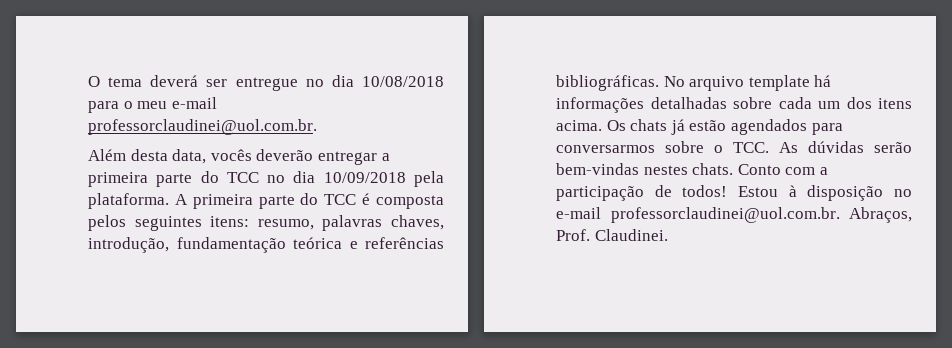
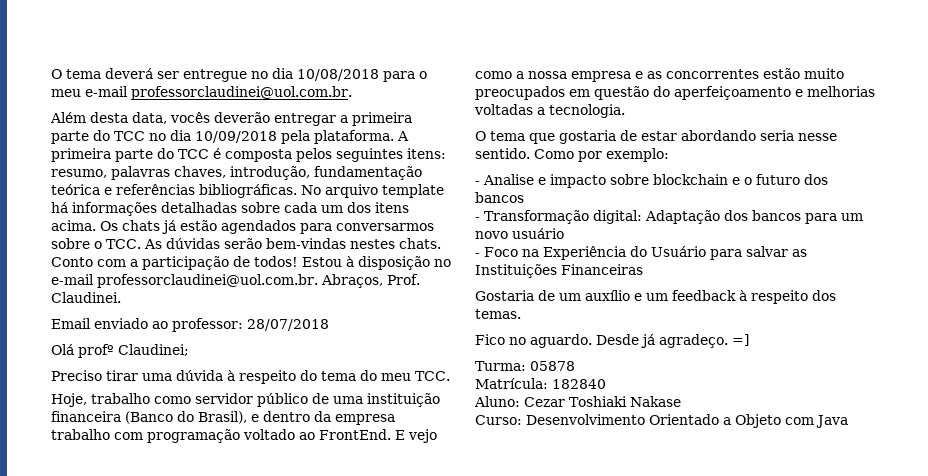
(668, 235) none -> [51,318,329,332] [51,344,189,358] [51,370,450,384] [51,393,440,407] [51,411,395,425] [51,429,437,443] [475,68,844,82] [475,86,875,100] [474,104,625,118] [475,130,837,144] [475,148,669,162] [475,174,828,188] [475,192,524,203] [475,210,863,224] [475,228,564,239] [475,246,807,260] [475,264,643,278] [475,290,836,304] [475,309,521,319] [475,334,749,348] [475,361,575,371] [475,378,606,389] [474,396,681,407] [475,414,848,428] // Email enviado ao professor: 28/07/2018 // Olá profº Claudinei; // Preciso tirar uma dúvida à respeito do tema do meu TCC. // Hoje, trabalho como servidor público de uma instituição financeira (Banco do Brasil), e dentro da empresa trabalho com programação voltado ao FrontEnd. E vejo como a nossa empresa e as concorrentes estão muito preocupados em questão do aperfeiçoamento e melhorias voltadas a tecnologia. // O tema que gostaria de estar abordando seria nesse sentido. Como por exemplo: // - Analise e impacto sobre blockchain e o futuro dos bancos // - Transformação digital: Adaptação dos bancos para um novo usuário // - Foco na Experiência do Usuário para salvar as Instituições Financeiras // Gostaria de um auxílio e um feedback à respeito dos temas. // Fico no aguardo. Desde já agradeço. =] // Turma: 05878 // Matrícula: 182840 // Aluno: Cezar Toshiaki Nakase // Curso: Desenvolvimento Orientado a Objeto com Java

